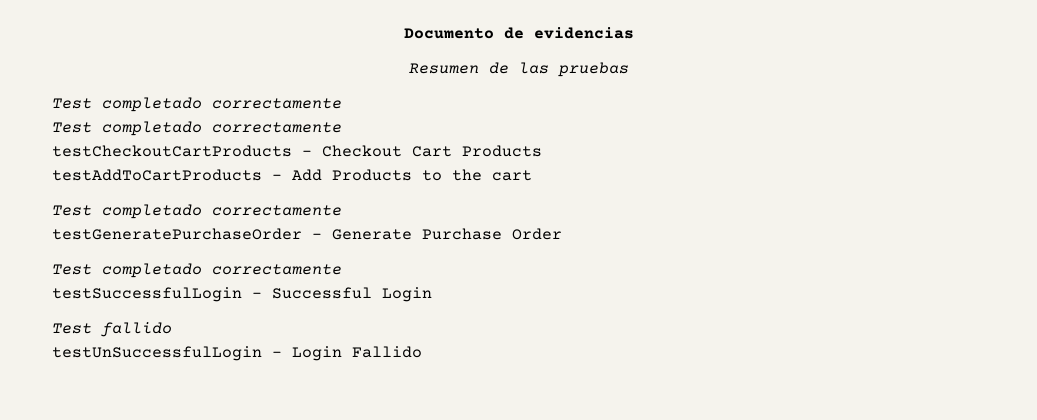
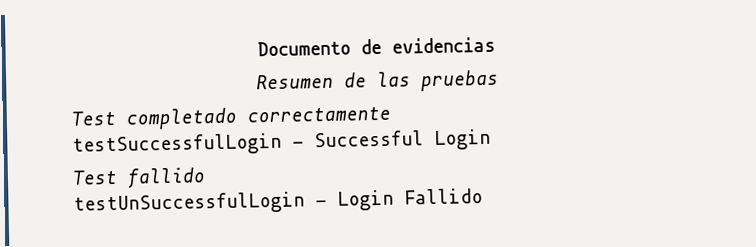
[52,121,342,136] [52,145,542,157] [52,169,532,181] [52,204,342,219] [52,228,562,240] [52,263,342,278] // Test completado correctamente // testCheckoutCartProducts - Checkout Cart Products // testAddToCartProducts - Add Products to the cart // Test completado correctamente // testGeneratePurchaseOrder - Generate Purchase Order // Test completado correctamente -> (391, 114) none

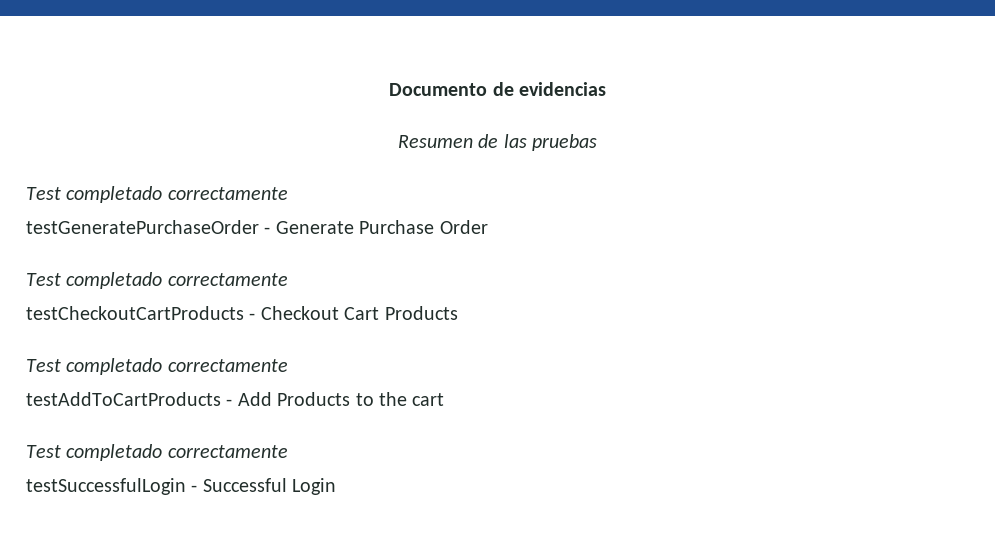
[72,128,491,157] [72,167,206,189] [73,188,483,216] testSuccessfulLogin - Successful Login // Test fallido // testUnSuccessfulLogin - Login Fallido -> [26,220,488,234] [26,272,288,289] [26,306,458,320] [26,358,288,375] [26,392,445,406] [26,444,288,461] [26,478,337,495] testGeneratePurchaseOrder - Generate Purchase Order // Test completado correctamente // testCheckoutCartProducts - Checkout Cart Products // Test completado correctamente // testAddToCartProducts - Add Products to the cart // Test completado correctamente // testSuccessfulLogin - Successful Login

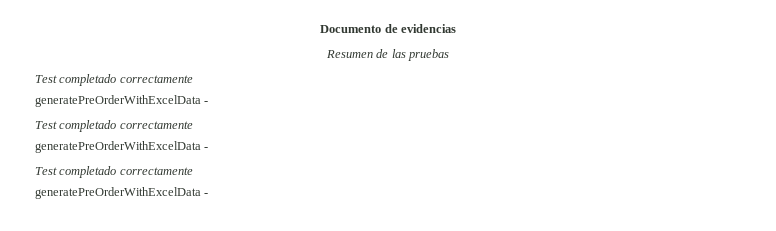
[26,220,488,234] [26,272,288,289] [26,306,458,320] [26,358,288,375] [26,392,445,406] [26,444,288,461] [26,478,337,495] testGeneratePurchaseOrder - Generate Purchase Order // Test completado correctamente // testCheckoutCartProducts - Checkout Cart Products // Test completado correctamente // testAddToCartProducts - Add Products to the cart // Test completado correctamente // testSuccessfulLogin - Successful Login -> [35,95,209,107] [35,120,193,132] [35,141,209,153] [35,166,193,178] [35,187,209,199] generatePreOrderWithExcelData - // Test completado correctamente // generatePreOrderWithExcelData - // Test completado correctamente // generatePreOrderWithExcelData -

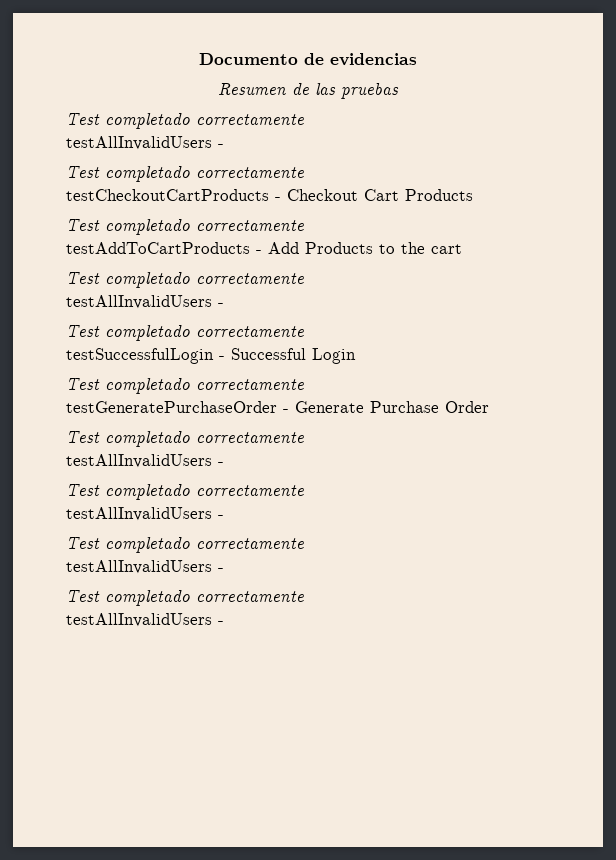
[35,95,209,107] [35,120,193,132] [35,141,209,153] [35,166,193,178] [35,187,201,199] generatePreOrderWithExcelData - // Test completado correctamente // generatePreOrderWithExcelData - // Test completado correctamente // generatePreOrderWithExcelData -> [66,136,224,150] [66,166,304,182] [66,189,473,201] [66,219,304,235] [66,242,462,254] [66,272,304,288] [66,295,224,309] [66,325,304,341] [66,348,356,364] [66,378,304,394] [66,401,489,413] [66,431,304,447] [66,454,224,468] [66,484,304,500] [66,507,224,521] [66,537,304,553] [66,560,224,574] [66,590,304,606] [66,613,212,627] testAllInvalidUsers - // Test completado correctamente // testCheckoutCartProducts - Checkout Cart Products // Test completado correctamente // testAddToCartProducts - Add Products to the cart // Test completado correctamente // testAllInvalidUsers - // Test completado correctamente // testSuccessfulLogin - Successful Login // Test completado correctamente // testGeneratePurchaseOrder - Generate Purchase Order // Test completado correctamente // testAllInvalidUsers - // Test completado correctamente // testAllInvalidUsers - // Test completado correctamente // testAllInvalidUsers - // Test completado correctamente // testAllInvalidUsers

